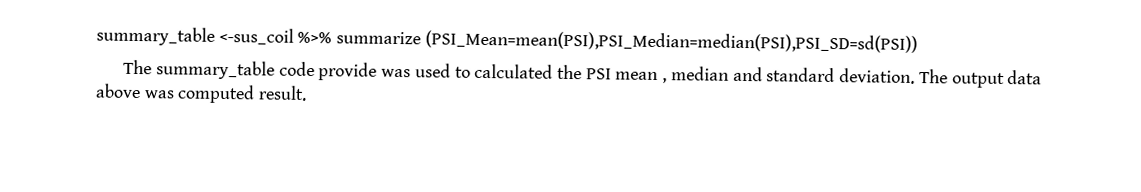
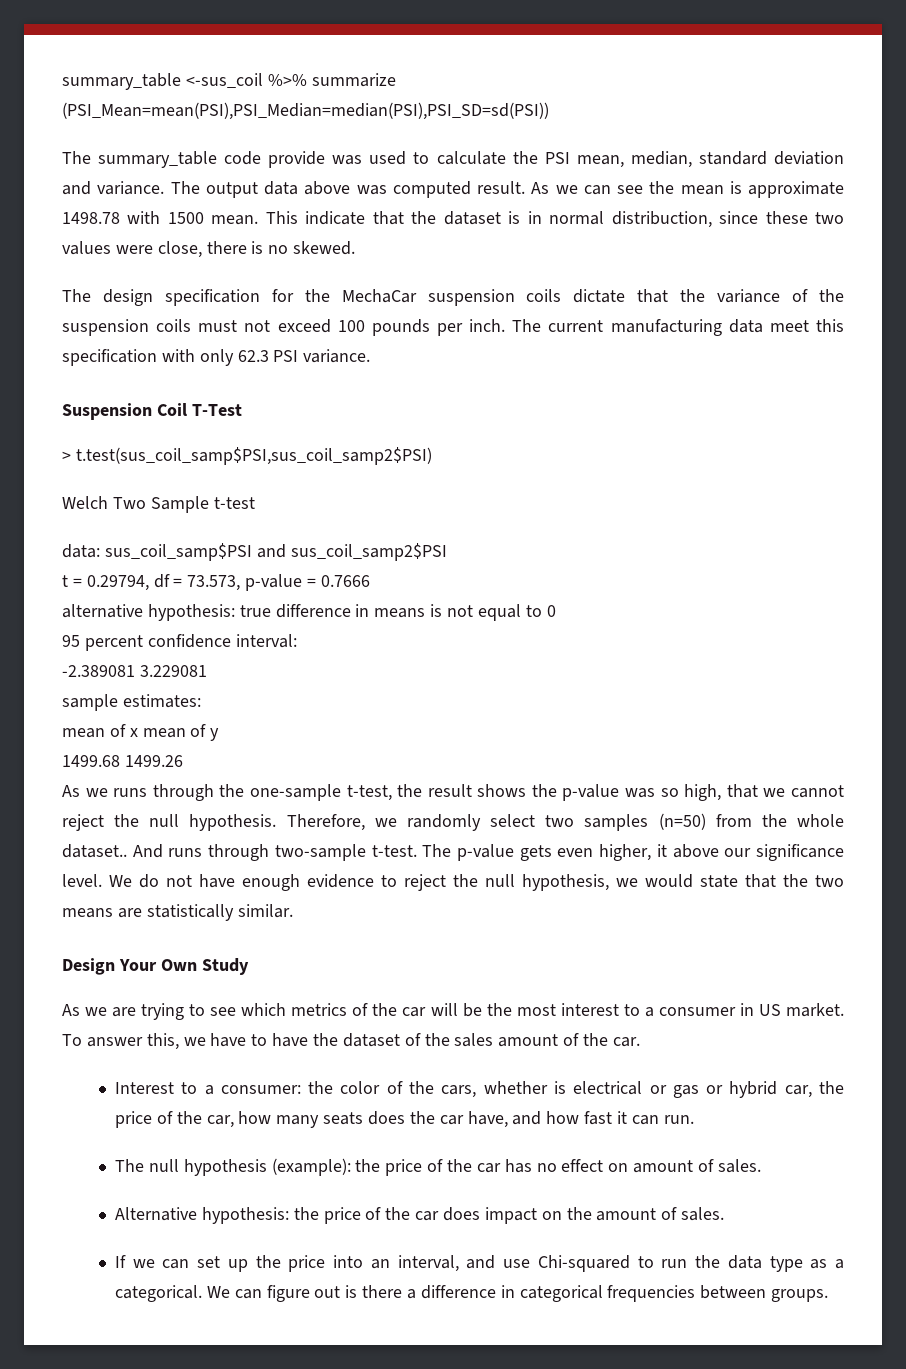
[474,63,554,79] calculated -> [436,151,506,165] calculate
[615,66,916,84] mean , median and standard deviation. -> [576,151,845,168] [62,181,165,195] mean, median, standard deviation and variance.
(308, 93) none -> [531,181,844,198] [62,211,845,228] [62,241,356,258] [62,289,844,306] [62,319,844,336] [62,349,371,366] [62,403,242,420] [62,447,432,465] [62,496,255,513] [62,543,447,561] [62,574,370,591] [62,604,556,621] [62,634,297,651] [62,665,207,677] [62,694,201,711] [62,724,220,741] [62,755,183,767] [62,784,844,801] [62,813,845,831] [62,844,844,861] [62,874,844,891] [62,904,293,921] [62,958,249,975] [62,1003,844,1020] [62,1033,640,1050] [114,1081,845,1098] [114,1111,694,1128] [114,1158,761,1176] [114,1207,725,1224] [114,1255,845,1272] [114,1285,829,1302] As we can see the mean is approximate 1498.78 with 1500 mean. This indicate that the dataset is in normal distribuction, since these two values were close, there is no skewed. // The design specification for the MechaCar suspension coils dictate that the variance of the suspension coils must not exceed 100 pounds per inch. The current manufacturing data meet this specification with only 62.3 PSI variance. // Suspension Coil T-Test // > t.test(sus_coil_samp$PSI,sus_coil_samp2$PSI) // Welch Two Sample t-test // data: sus_coil_samp$PSI and sus_coil_samp2$PSI // t = 0.29794, df = 73.573, p-value = 0.7666 // alternative hypothesis: true difference in means is not equal to 0 // 95 percent confidence interval: // -2.389081 3.229081 // sample estimates: // mean of x mean of y // 1499.68 1499.26 // As we runs through the one-sample t-test, the result shows the p-value was so high, that we cannot reject the null hypothesis. Therefore, we randomly select two samples (n=50) from the whole dataset.. And runs through two-sample t-test. The p-value gets even higher, it above our significance level. We do not have enough evidence to reject the null hypothesis, we would state that the two means are statistically similar. // Design Your Own Study // As we are trying to see which metrics of the car will be the most interest to a consumer in US market. To answer this, we have to have the dataset of the sales amount of the car. // Interest to a consumer: the color of the cars, whether is electrical or gas or hybrid car, the price of the car, how many seats does the car have, and how fast it can run. // The null hypothesis (example): the price of the car has no effect on amount of sales. // Alternative hypothesis: the price of the car does impact on the amount of sales. // If we can set up the price into an interval, and use Chi-squared to run the data type as a categorical. We can figure out is there a difference in categorical frequencies between groups.

